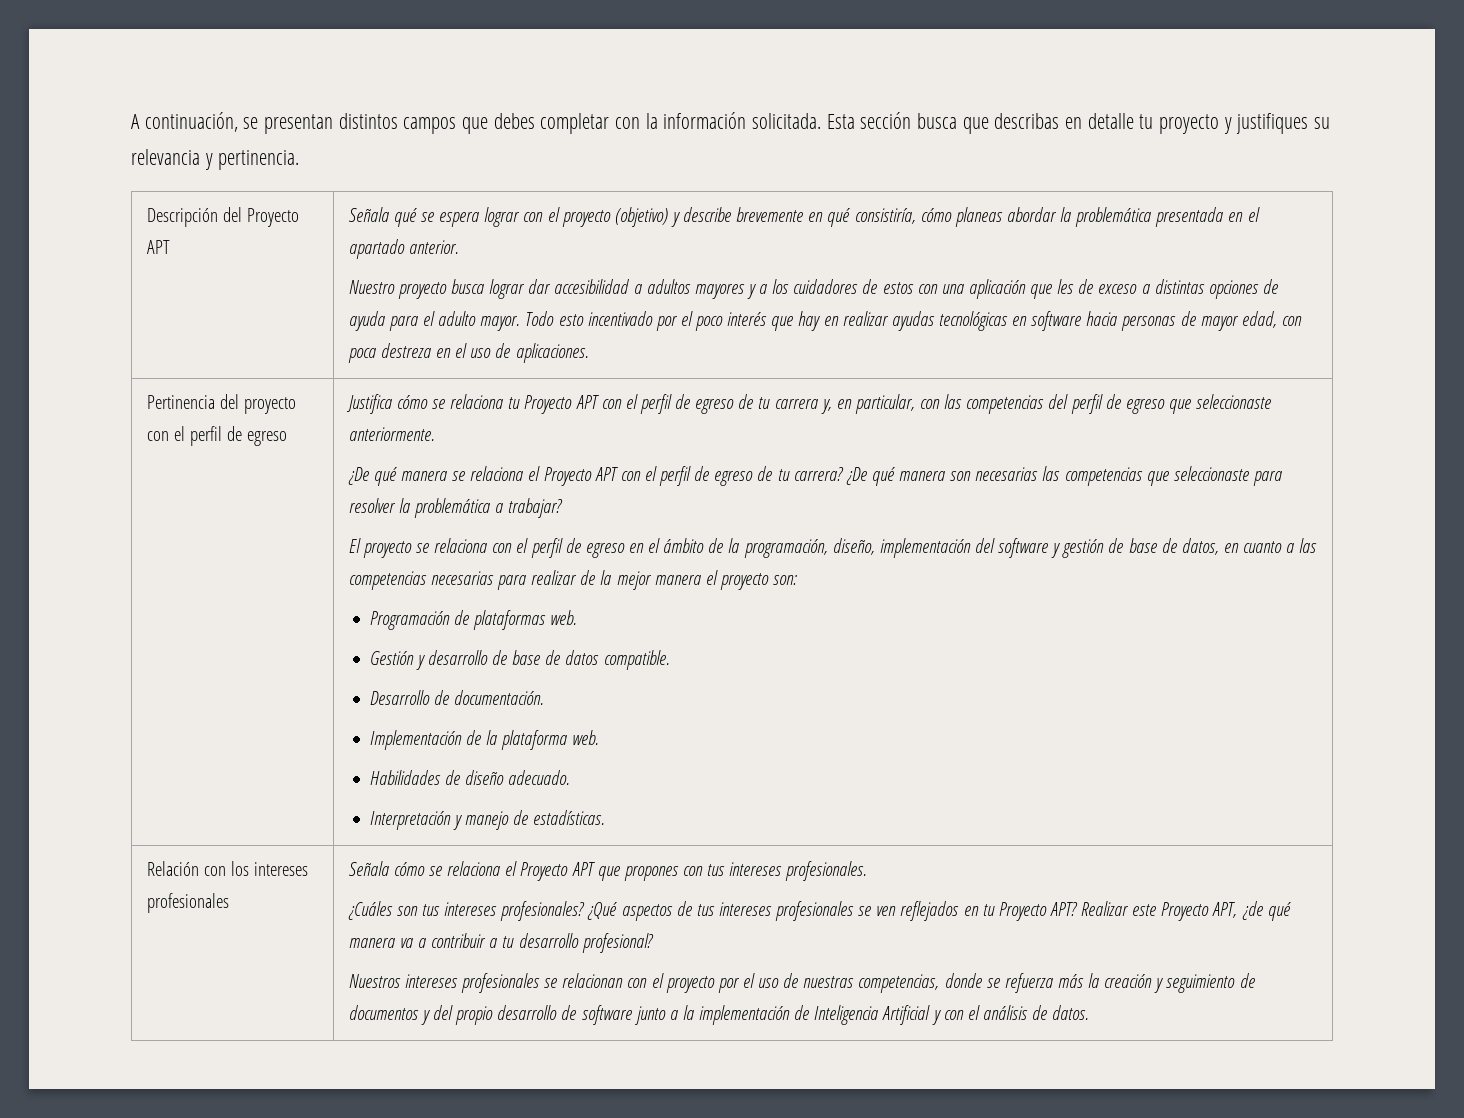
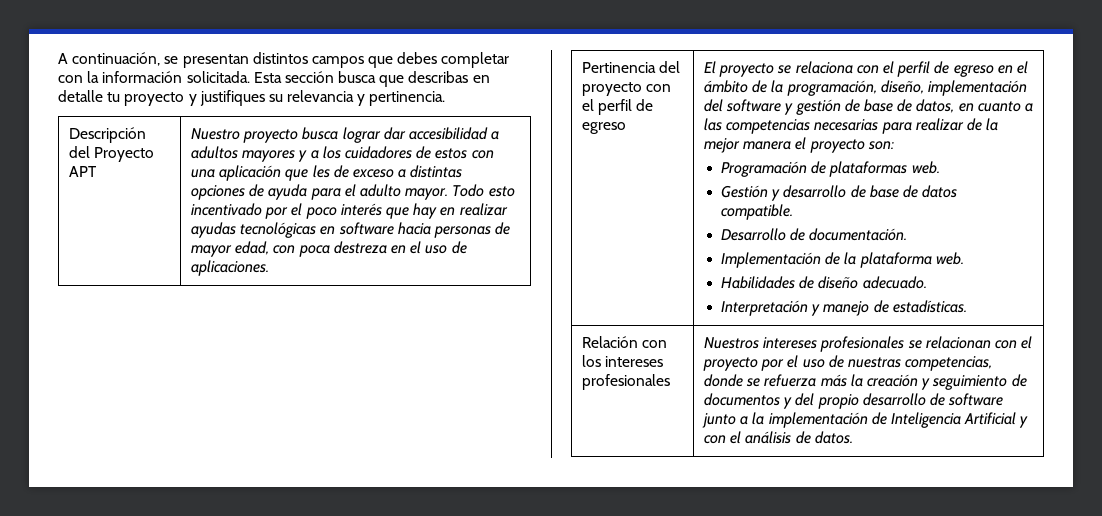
[348,207,1260,227] [348,239,459,259] Señala qué se espera lograr con el proyecto (objetivo) y describe brevemente en qué consistiría, cómo planeas abordar la problemática presentada en el apartado anterior. // -> (98, 171) none
[345,394,1272,414] [348,427,435,441] [347,466,1283,486] [348,498,564,518] Justifica cómo se relaciona tu Proyecto APT con el perfil de egreso de tu carrera y, en particular, con las competencias del perfil de egreso que seleccionaste anteriormente. // ¿De qué manera se relaciona el Proyecto APT con el perfil de egreso de tu carrera? ¿De qué manera son necesarias las competencias que seleccionaste para resolver la problemática a trabajar? // -> (627, 128) none
[348,861,868,881] [347,901,1291,921] [348,933,654,953] Señala cómo se relaciona el Proyecto APT que propones con tus intereses profesionales. // ¿Cuáles son tus intereses profesionales? ¿Qué aspectos de tus intereses profesionales se ven reflejados en tu Proyecto APT? Realizar este Proyecto APT, ¿de qué manera va a contribuir a tu desarrollo profesional? // -> (671, 382) none

